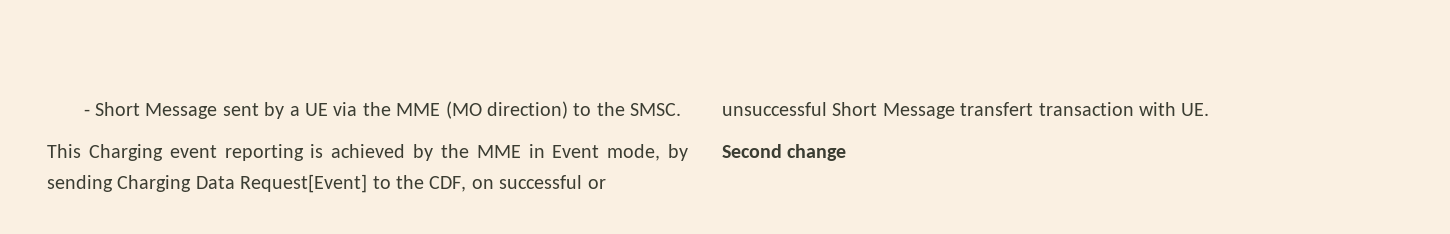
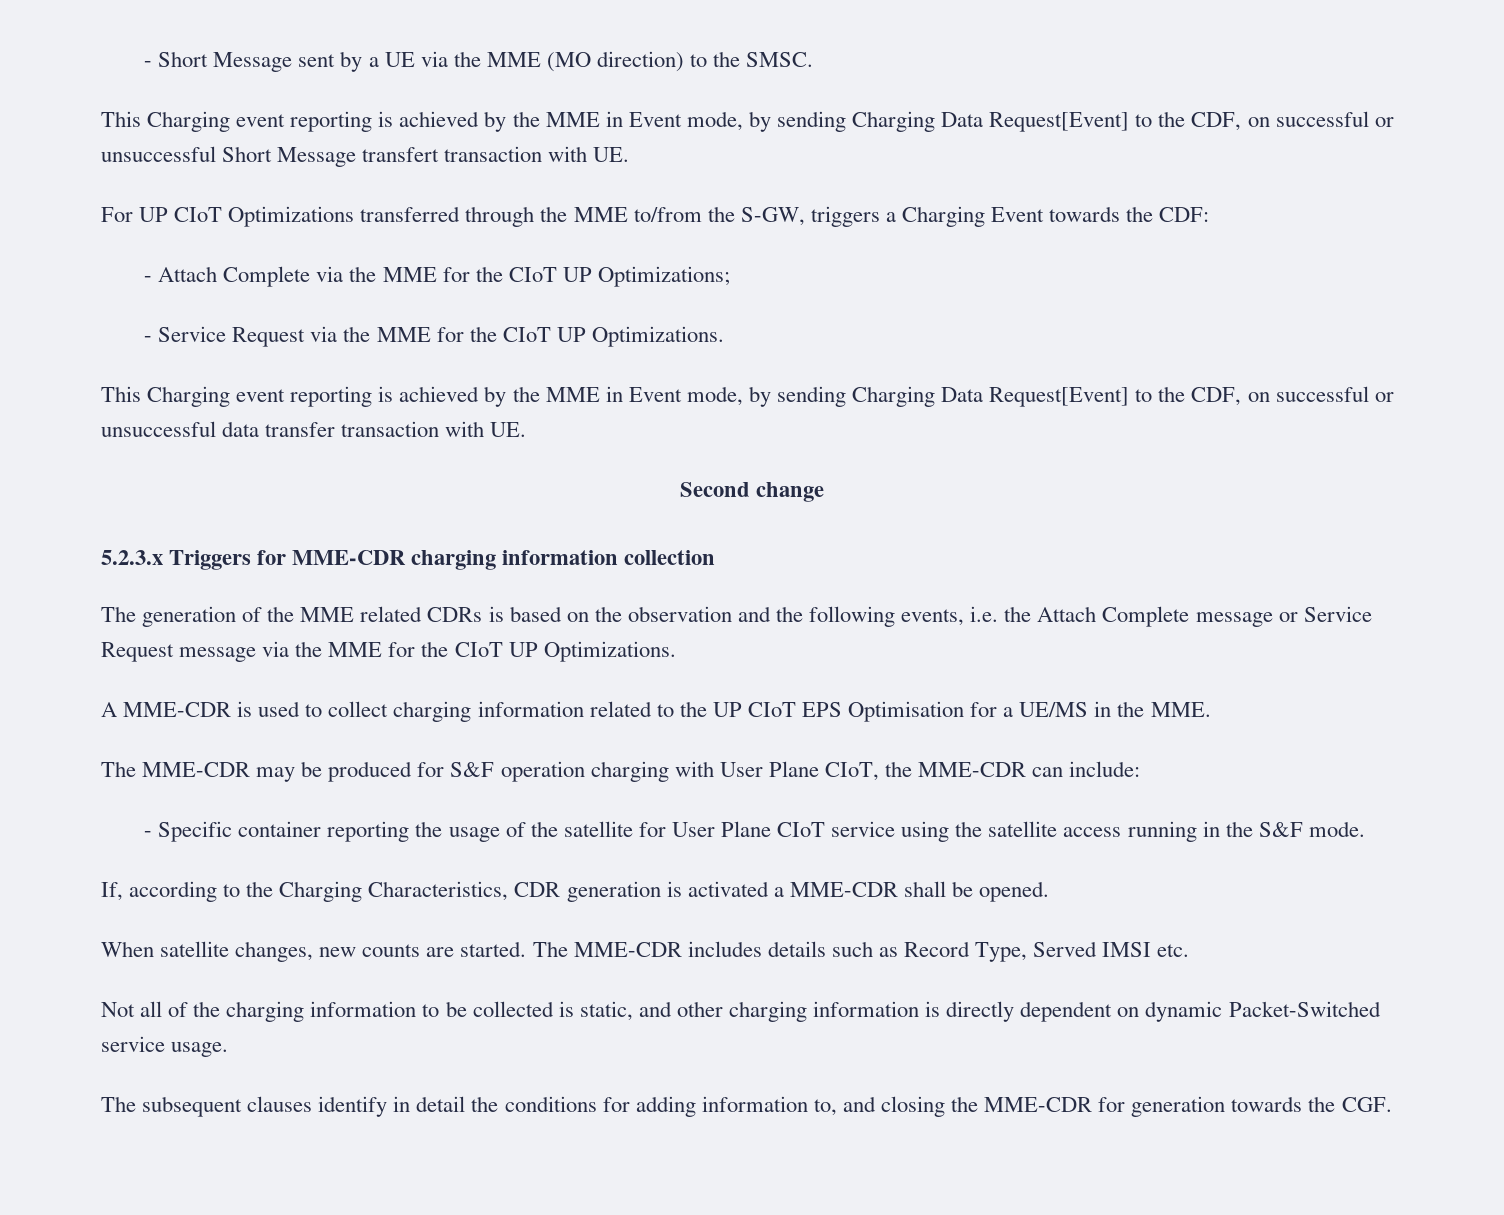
[722,144,847,161] Second change -> [101,206,1210,227] [144,266,730,287] [144,326,724,347] [101,386,1394,407] [101,421,527,437] [679,482,825,502] [101,550,716,570] [101,606,1372,627] [101,641,676,662] [101,701,1211,722] [101,761,1141,782] [144,821,1365,842] [101,881,1050,902] [101,941,1190,962] [101,1001,1381,1022] [101,1036,229,1057] [101,1096,1392,1117] For UP CIoT Optimizations transferred through the MME to/from the S-GW, triggers a Charging Event towards the CDF: // - Attach Complete via the MME for the CIoT UP Optimizations; // - Service Request via the MME for the CIoT UP Optimizations. // This Charging event reporting is achieved by the MME in Event mode, by sending Charging Data Request[Event] to the CDF, on successful or unsuccessful data transfer transaction with UE. // Second change // 5.2.3.x Triggers for MME-CDR charging information collection // The generation of the MME related CDRs is based on the observation and the following events, i.e. the Attach Complete message or Service Request message via the MME for the CIoT UP Optimizations. // A MME-CDR is used to collect charging information related to the UP CIoT EPS Optimisation for a UE/MS in the MME. // The MME-CDR may be produced for S&F operation charging with User Plane CIoT, the MME-CDR can include: // - Specific container reporting the usage of the satellite for User Plane CIoT service using the satellite access running in the S&F mode. // If, according to the Charging Characteristics, CDR generation is activated a MME-CDR shall be opened. // When satellite changes, new counts are started. The MME-CDR includes details such as Record Type, Served IMSI etc. // Not all of the charging information to be collected is static, and other charging information is directly dependent on dynamic Packet-Switched service usage. // The subsequent clauses identify in detail the conditions for adding information to, and closing the MME-CDR for generation towards the CGF.

